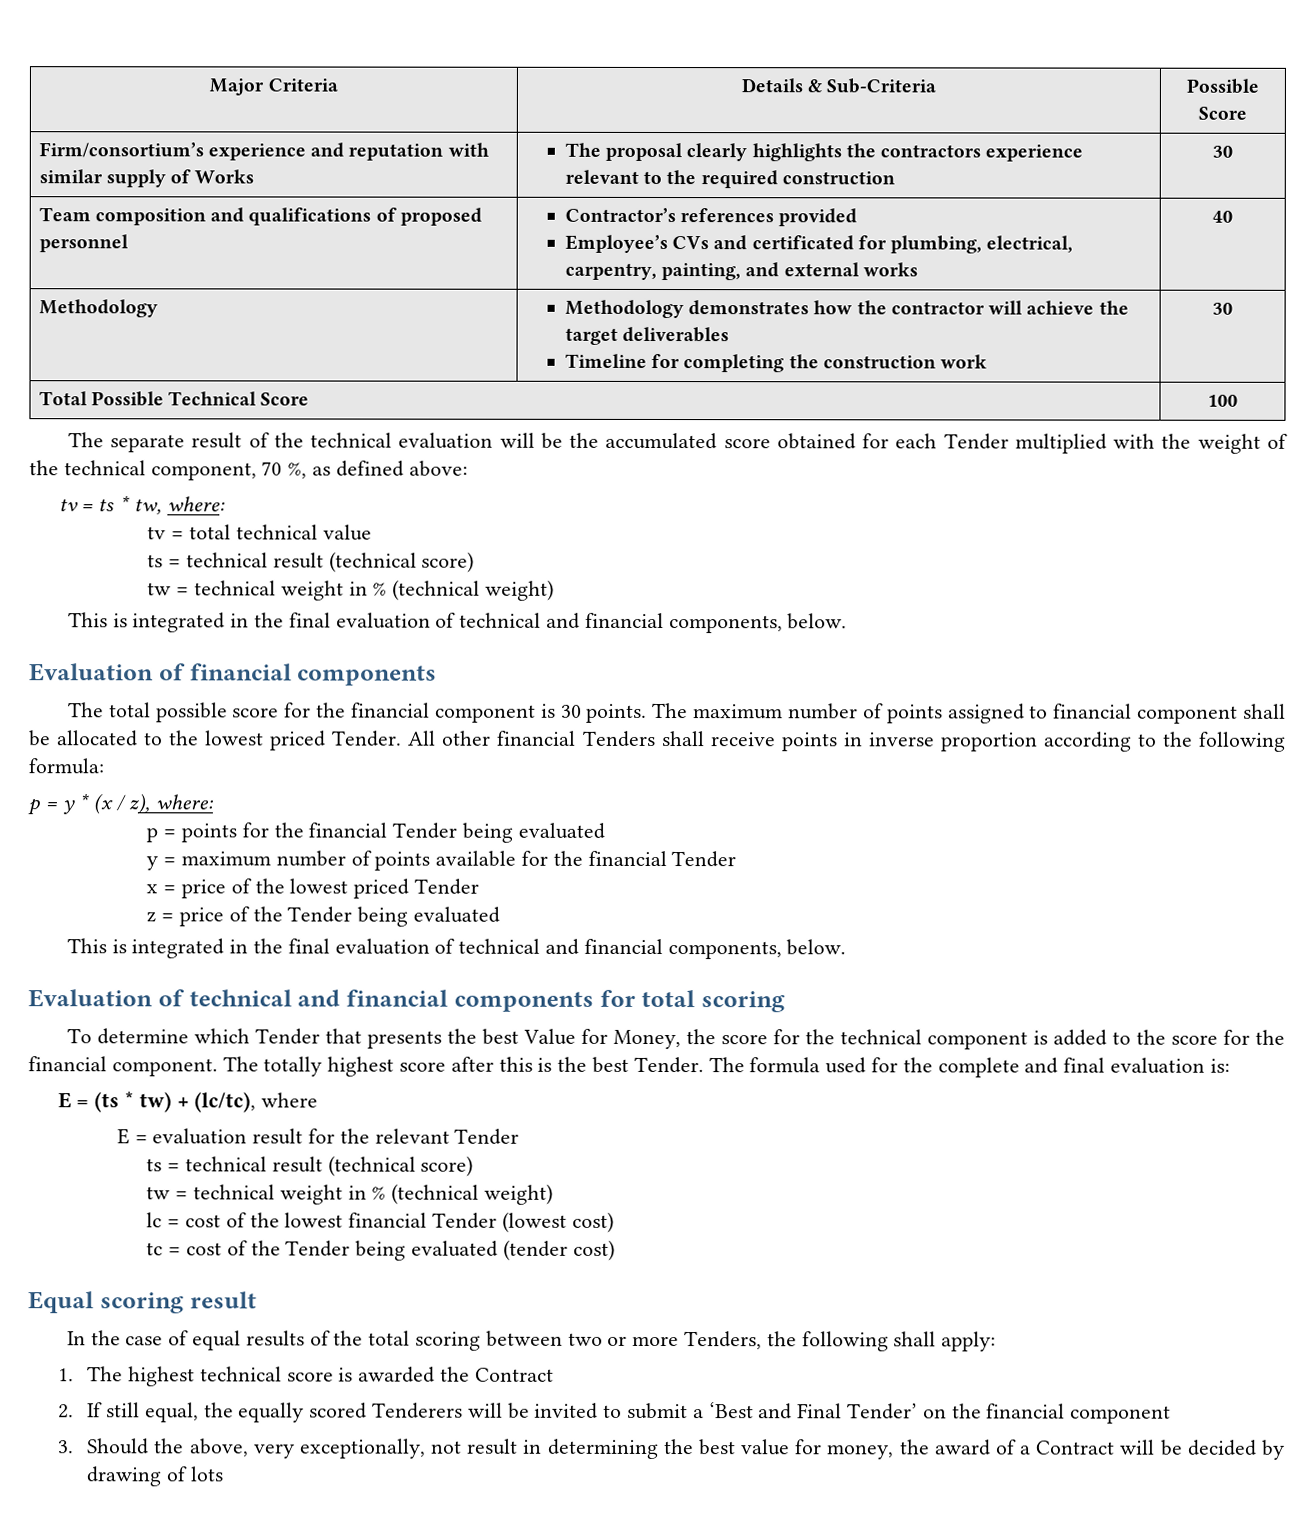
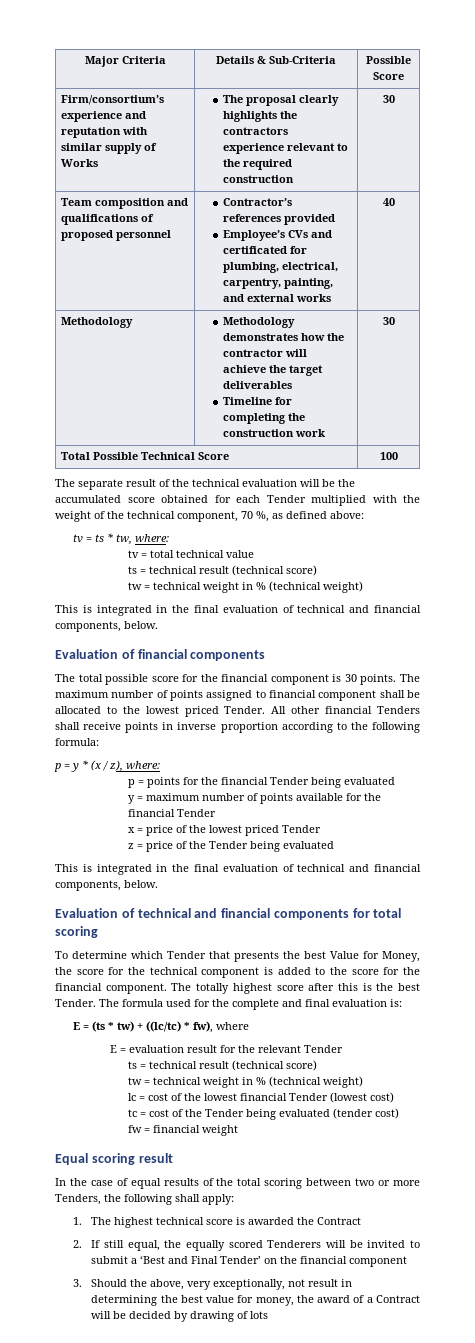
[194,1091,257,1113] (lc/tc), -> [146,1021,214,1033] ((lc/tc) * fw),
(615, 1250) none -> [127,1125,238,1136] // fw = financial weight

